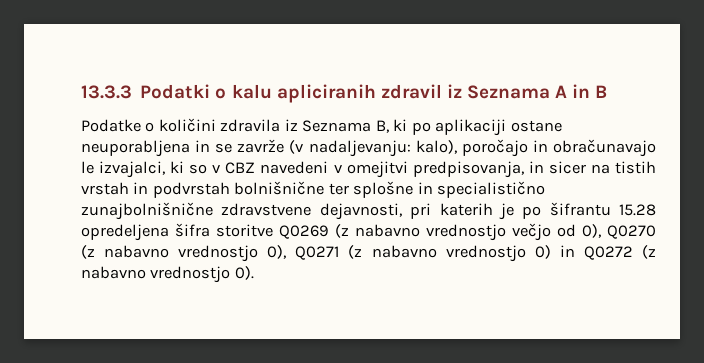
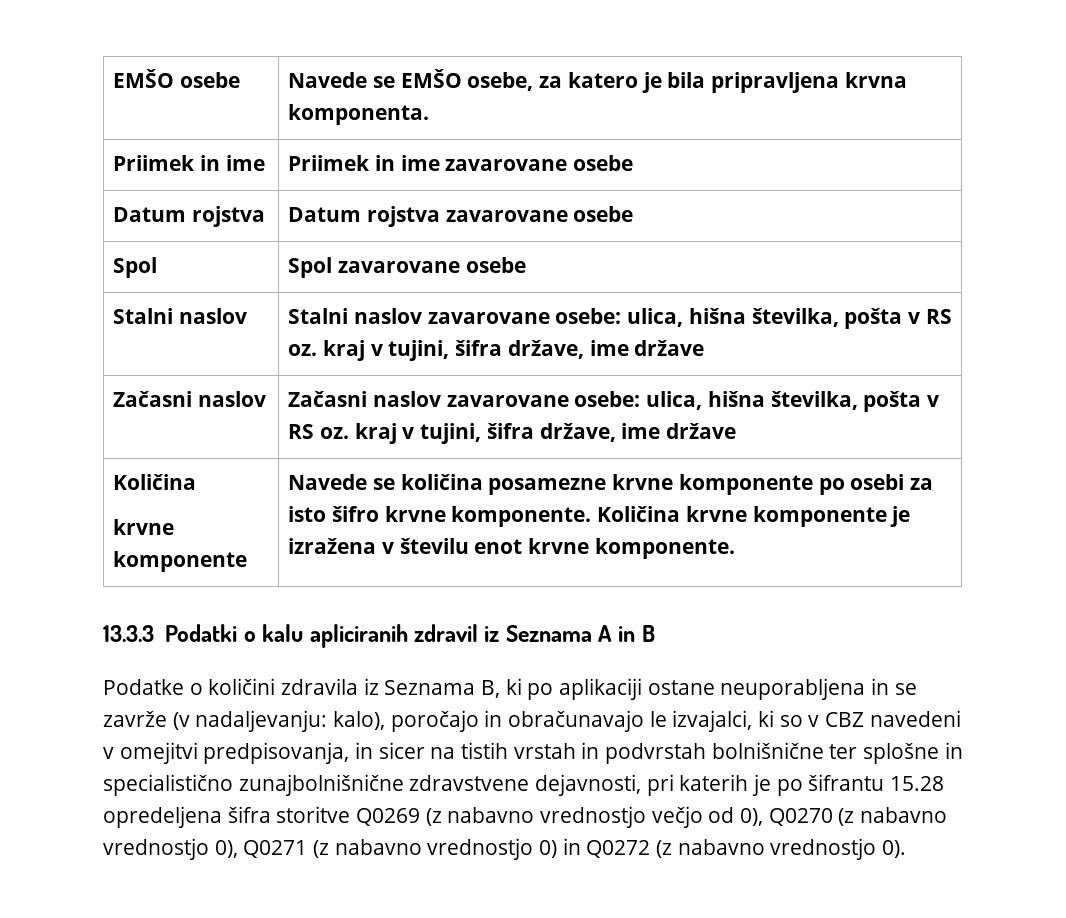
(81, 92) none -> [113,69,241,88] [288,69,907,93] [288,104,430,125] [113,155,265,171] [288,155,634,171] [113,206,266,227] [288,206,634,227] [113,257,158,278] [288,257,526,278] [113,308,248,324] [288,308,952,329] [288,340,705,361] [113,391,267,407] [288,391,939,412] [288,423,736,444] [113,474,197,490] [113,519,175,535] [113,551,248,572] [288,474,933,495] [288,506,911,527] [288,538,735,559] EMŠO osebe | Navede se EMŠO osebe, za katero je bila pripravljena krvna komponenta. // Priimek in ime | Priimek in ime zavarovane osebe // Datum rojstva | Datum rojstva zavarovane osebe // Spol | Spol zavarovane osebe // Stalni naslov | Stalni naslov zavarovane osebe: ulica, hišna številka, pošta v RS oz. kraj v tujini, šifra države, ime države // Začasni naslov | Začasni naslov zavarovane osebe: ulica, hišna številka, pošta v RS oz. kraj v tujini, šifra države, ime države // Količina // krvne komponente | Navede se količina posamezne krvne komponente po osebi za isto šifro krvne komponente. Količina krvne komponente je izražena v številu enot krvne komponente. //

